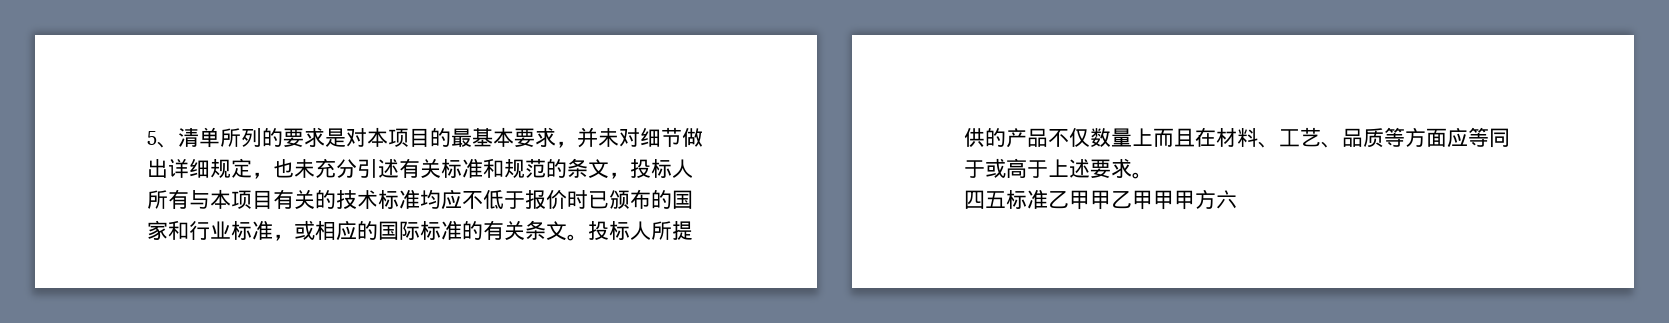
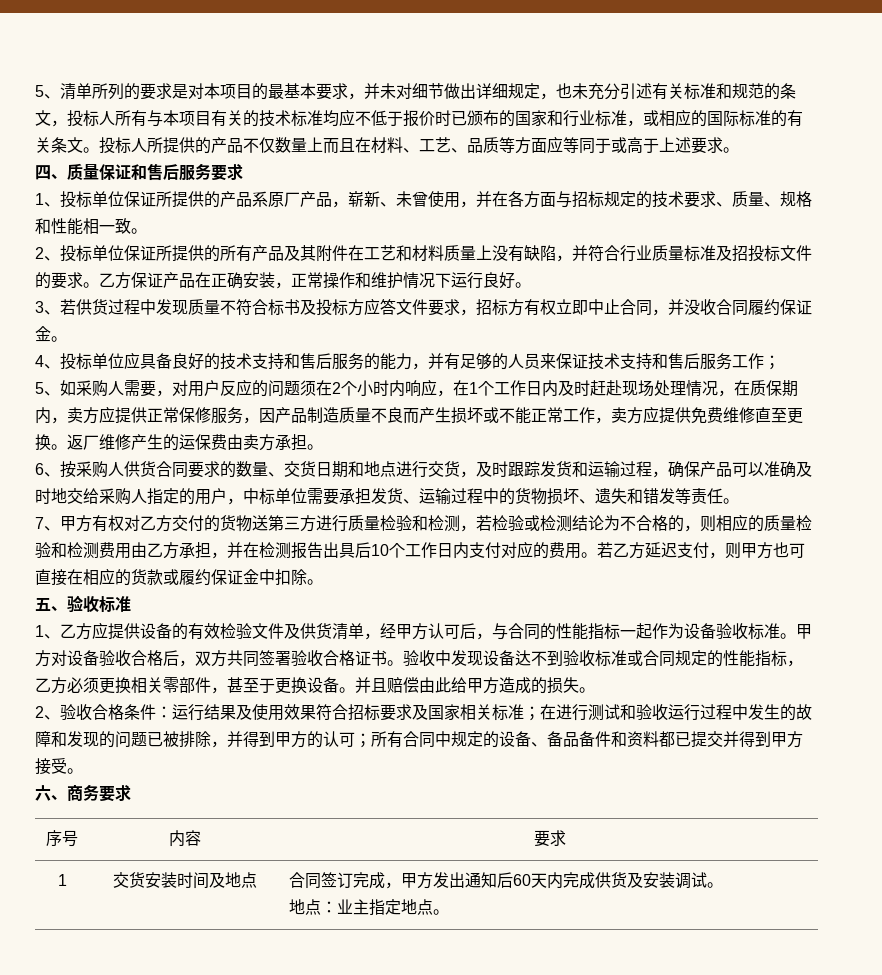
[985,189,1237,210] 五标准乙甲甲乙甲甲甲方六 -> [51,163,243,181] [35,191,812,208] [35,218,147,235] [35,245,812,262] [35,272,531,289] [35,298,812,316] [35,326,67,342] [35,352,780,370] [35,379,798,397] [35,406,803,424] [35,434,323,451] [35,461,812,478] [35,488,739,505] [35,514,812,532] [35,541,805,559] [35,568,323,586] [35,595,131,613] [35,622,812,640] [35,650,803,667] [35,677,595,694] [35,704,812,721] [35,731,803,748] [35,758,83,775] [35,784,131,802] [46,830,78,847] [169,830,201,847] [533,830,566,847] [57,874,67,886] [113,872,257,889] [288,872,723,889] [288,899,449,916] 、质量保证和售后服务要求 // 1、投标单位保证所提供的产品系原厂产品，崭新、未曾使用，并在各方面与招标规定的技术要求、质量、规格和性能相一致。 // 2、投标单位保证所提供的所有产品及其附件在工艺和材料质量上没有缺陷，并符合行业质量标准及招投标文件的要求。乙方保证产品在正确安装，正常操作和维护情况下运行良好。 // 3、若供货过程中发现质量不符合标书及投标方应答文件要求，招标方有权立即中止合同，并没收合同履约保证金。 // 4、投标单位应具备良好的技术支持和售后服务的能力，并有足够的人员来保证技术支持和售后服务工作； // 5、如采购人需要，对用户反应的问题须在2个小时内响应，在1个工作日内及时赶赴现场处理情况，在质保期内，卖方应提供正常保修服务，因产品制造质量不良而产生损坏或不能正常工作，卖方应提供免费维修直至更换。返厂维修产生的运保费由卖方承担。 // 6、按采购人供货合同要求的数量、交货日期和地点进行交货，及时跟踪发货和运输过程，确保产品可以准确及时地交给采购人指定的用户，中标单位需要承担发货、运输过程中的货物损坏、遗失和错发等责任。 // 7、甲方有权对乙方交付的货物送第三方进行质量检验和检测，若检验或检测结论为不合格的，则相应的质量检验和检测费用由乙方承担，并在检测报告出具后10个工作日内支付对应的费用。若乙方延迟支付，则甲方也可直接在相应的货款或履约保证金中扣除。 // 五、验收标准 // 1、乙方应提供设备的有效检验文件及供货清单，经甲方认可后，与合同的性能指标一起作为设备验收标准。甲方对设备验收合格后，双方共同签署验收合格证书。验收中发现设备达不到验收标准或合同规定的性能指标，乙方必须更换相关零部件，甚至于更换设备。并且赔偿由此给甲方造成的损失。 // 2、验收合格条件：运行结果及使用效果符合招标要求及国家相关标准；在进行测试和验收运行过程中发生的故障和发现的问题已被排除，并得到甲方的认可；所有合同中规定的设备、备品备件和资料都已提交并得到甲方接受。 // 六、商务要求 // 序号 | 内容 | 要求 // 1 | 交货安装时间及地点 | 合同签订完成，甲方发出通知后60天内完成供货及安装调试。 // 地点：业主指定地点。

